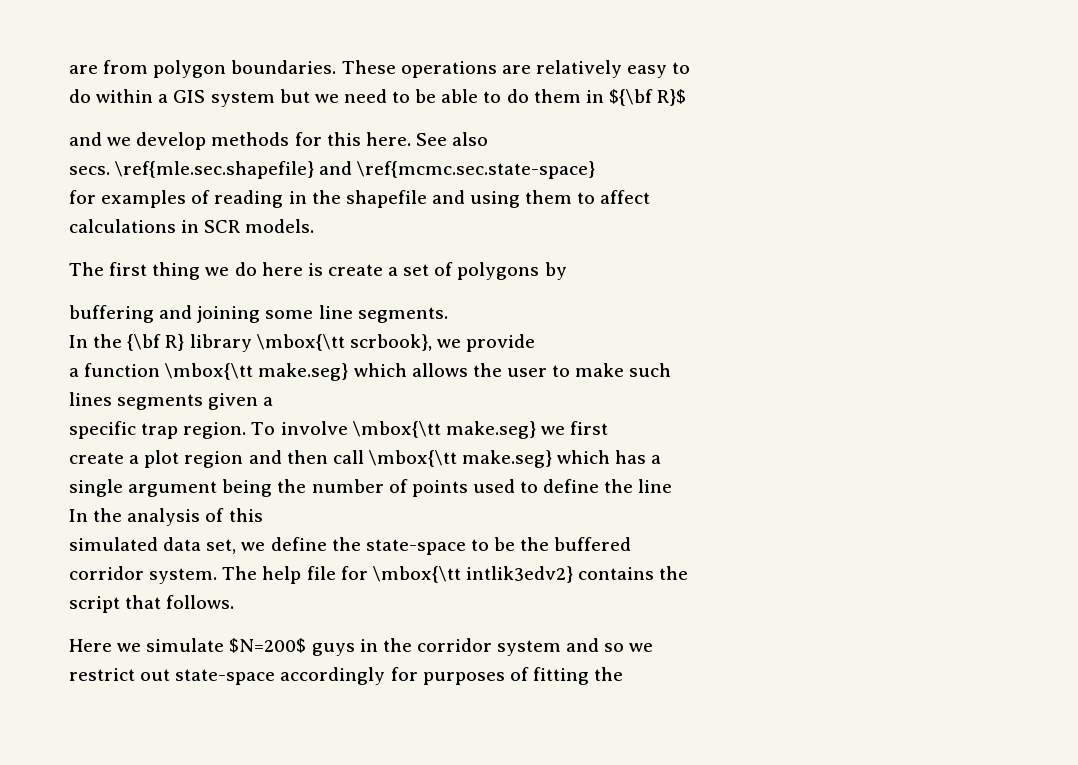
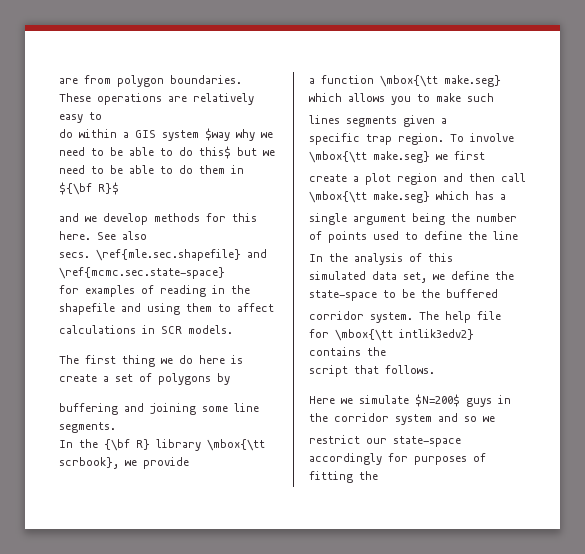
(275, 99) none -> [205,128,273,141] [59,146,231,159] $way why we need to be able to do this$
[472,363,547,377] the user -> [391,96,411,105] you
[140,669,171,681] out -> [366,438,387,444] our

